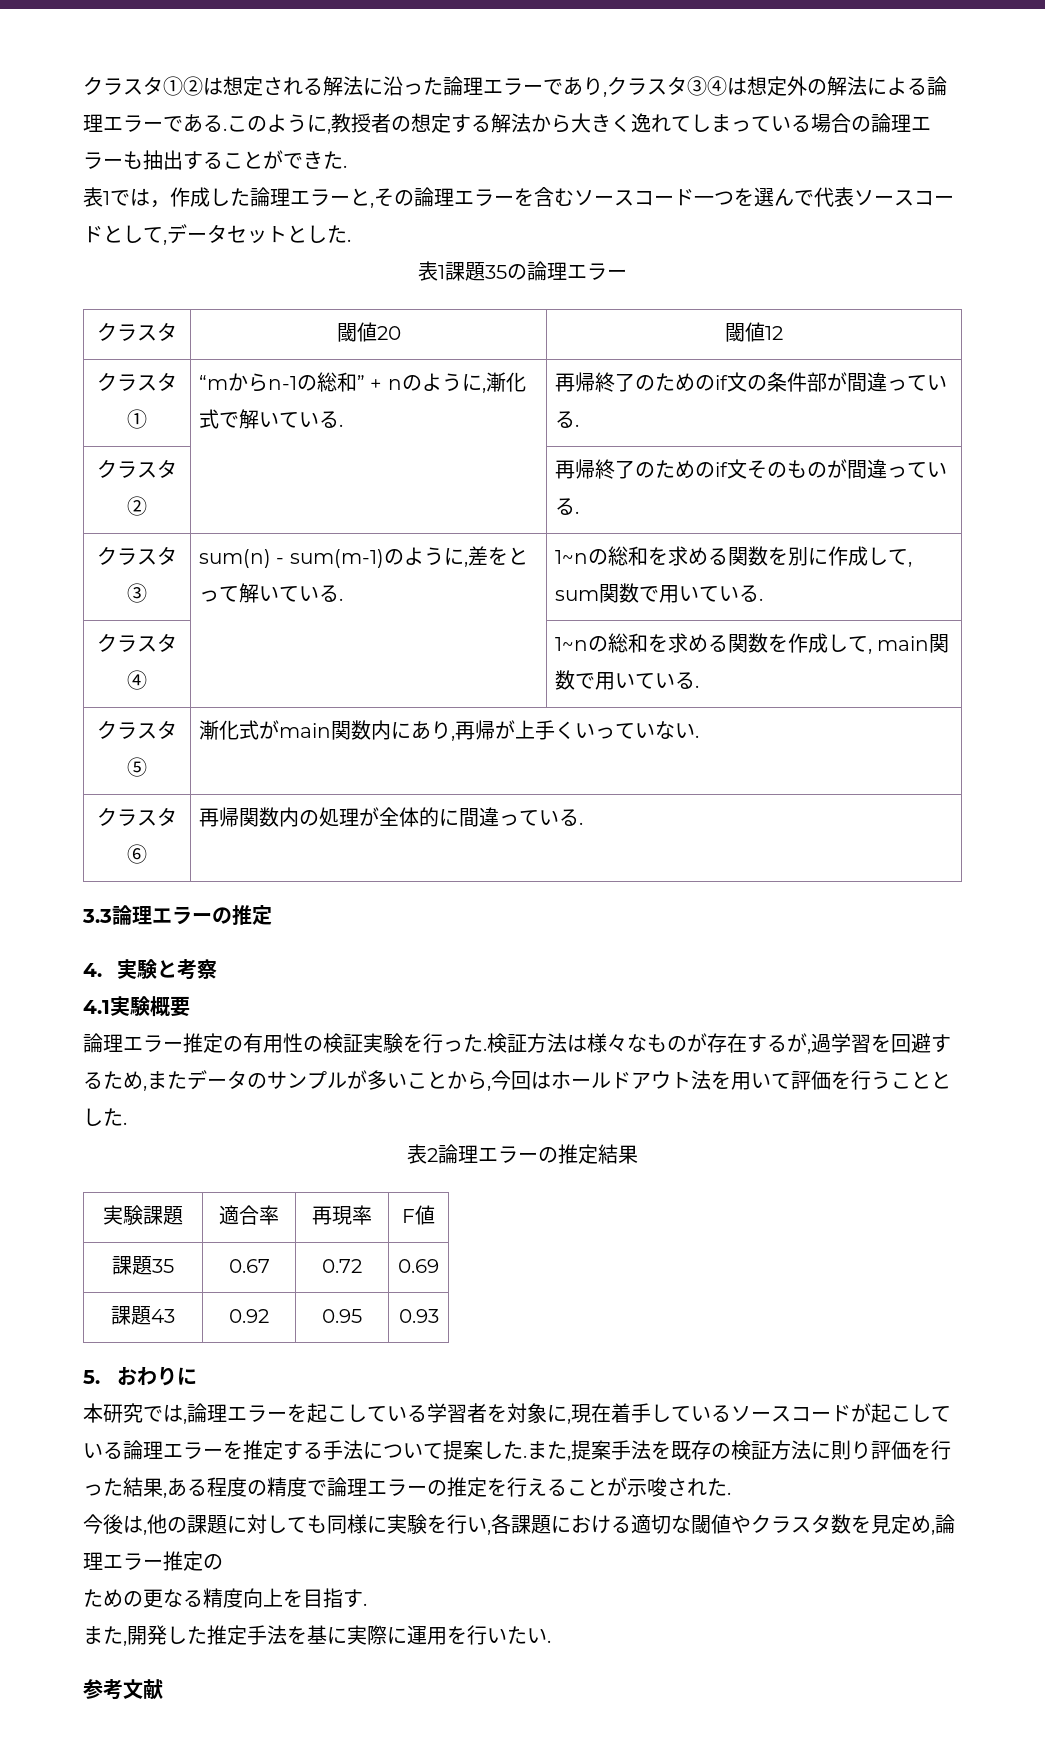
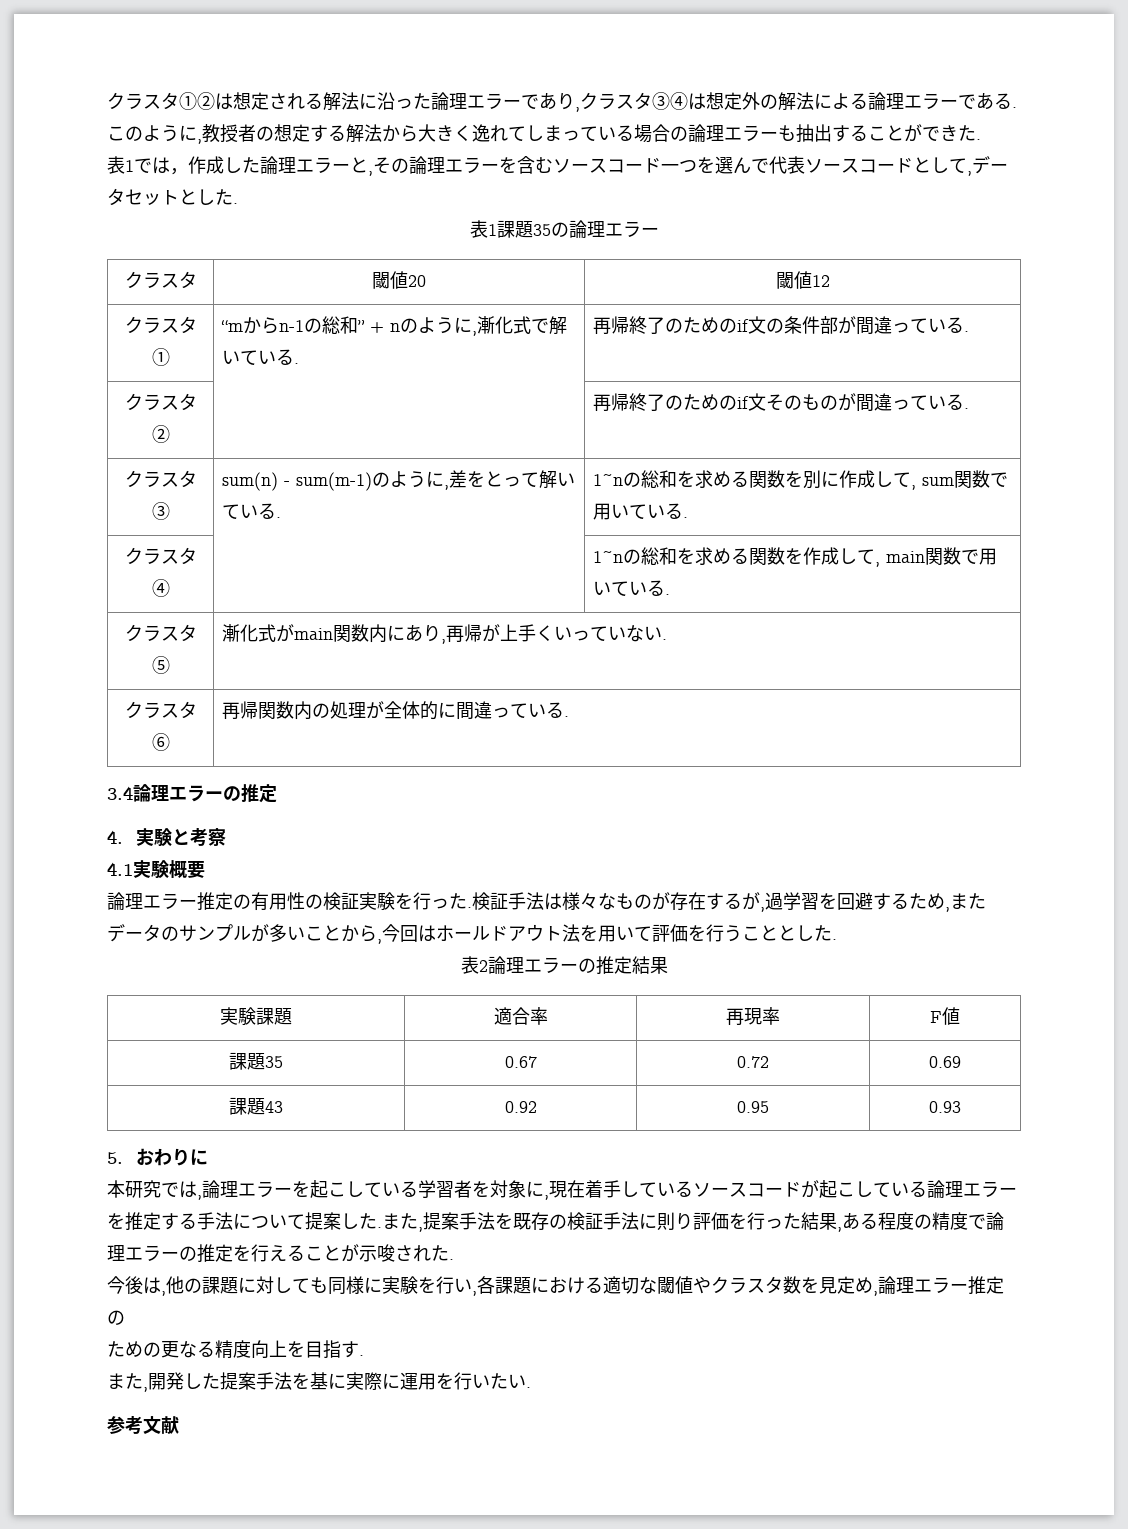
[82,909,112,923] 3.3 -> [107,786,133,800] 3.4
[527,1033,547,1053] 方 -> [508,892,526,910] 手
[771,1440,791,1460] 方 -> [603,1212,621,1230] 手
[207,1625,247,1645] 推定 -> [220,1372,256,1390] 提案

